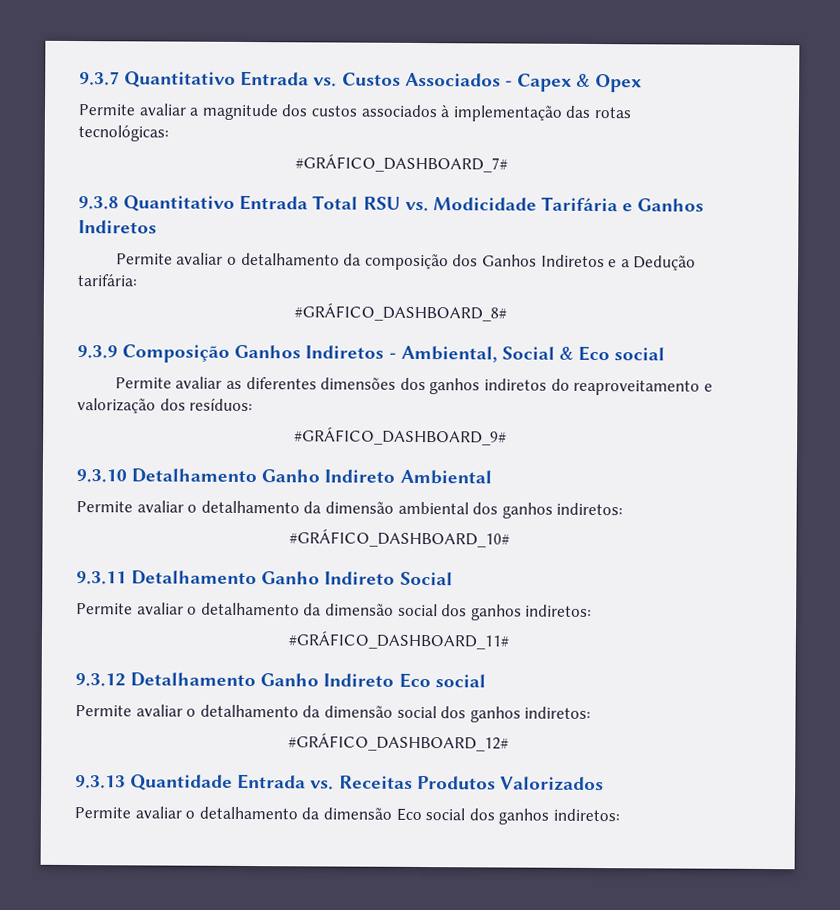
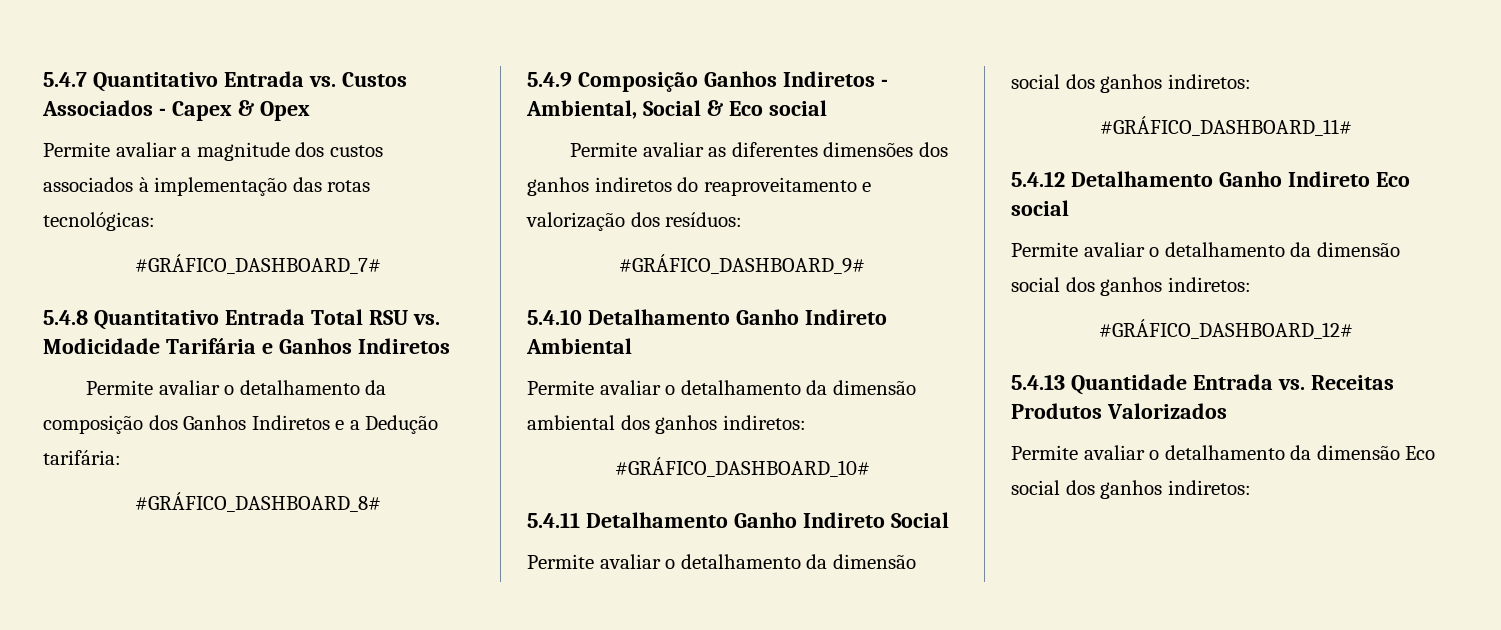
[79,71,120,86] 9.3.7 -> [43,72,87,87] 5.4.7
[78,196,119,210] 9.3.8 -> [43,310,88,325] 5.4.8
[77,345,118,359] 9.3.9 -> [527,72,572,87] 5.4.9
[76,469,127,483] 9.3.10 -> [527,309,582,325] 5.4.10
[76,571,127,585] 9.3.11 -> [527,512,580,528] 5.4.11
[75,673,126,687] 9.3.12 -> [1011,171,1065,187] 5.4.12
[75,775,126,789] 9.3.13 -> [1011,374,1065,390] 5.4.13

